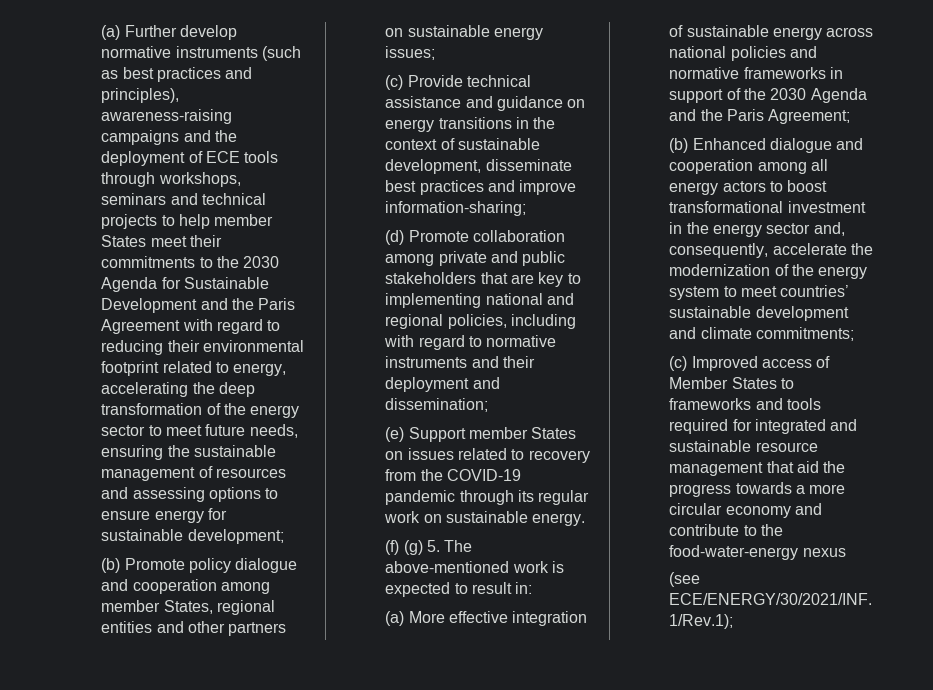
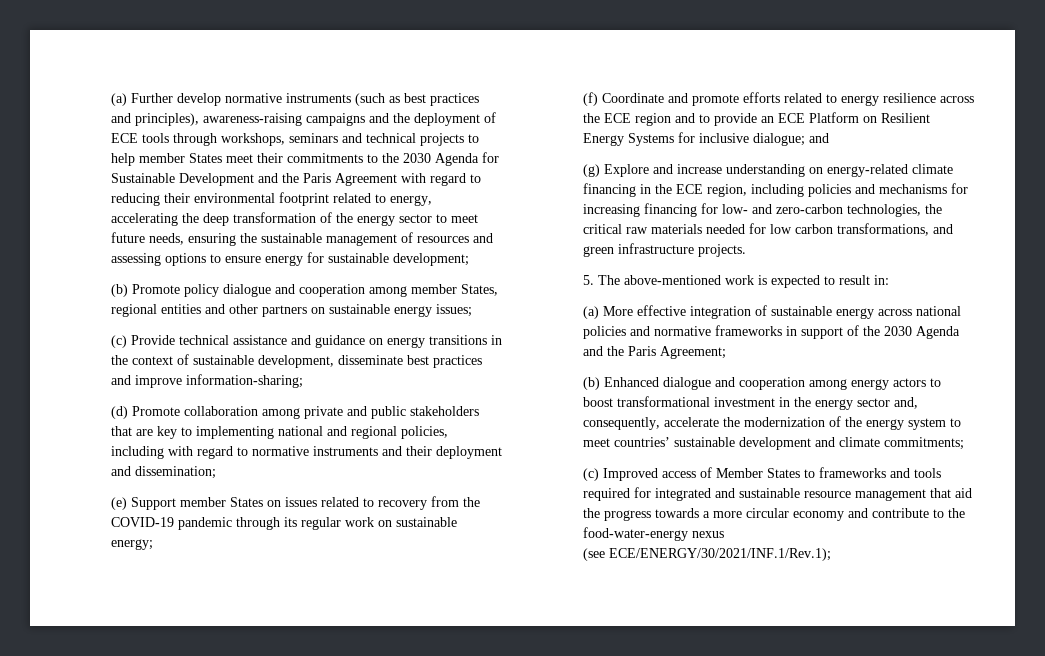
[532,513,586,526] energy. -> [111,539,154,550] energy;
[403,540,423,555] (g) -> [602,92,975,106] [583,112,931,126] [583,132,830,146] [583,164,954,177] [583,183,969,197] [583,203,943,217] [583,223,954,236] [583,243,747,257] Coordinate and promote efforts related to energy resilience across the ECE region and to provide an ECE Platform on Resilient Energy Systems for inclusive dialogue; and // (g) Explore and increase understanding on energy-related climate financing in the ECE region, including policies and mechanisms for increasing financing for low- and zero-carbon technologies, the critical raw materials needed for low carbon transformations, and green infrastructure projects. //
[810,159,828,171] all -> (848, 384) none

